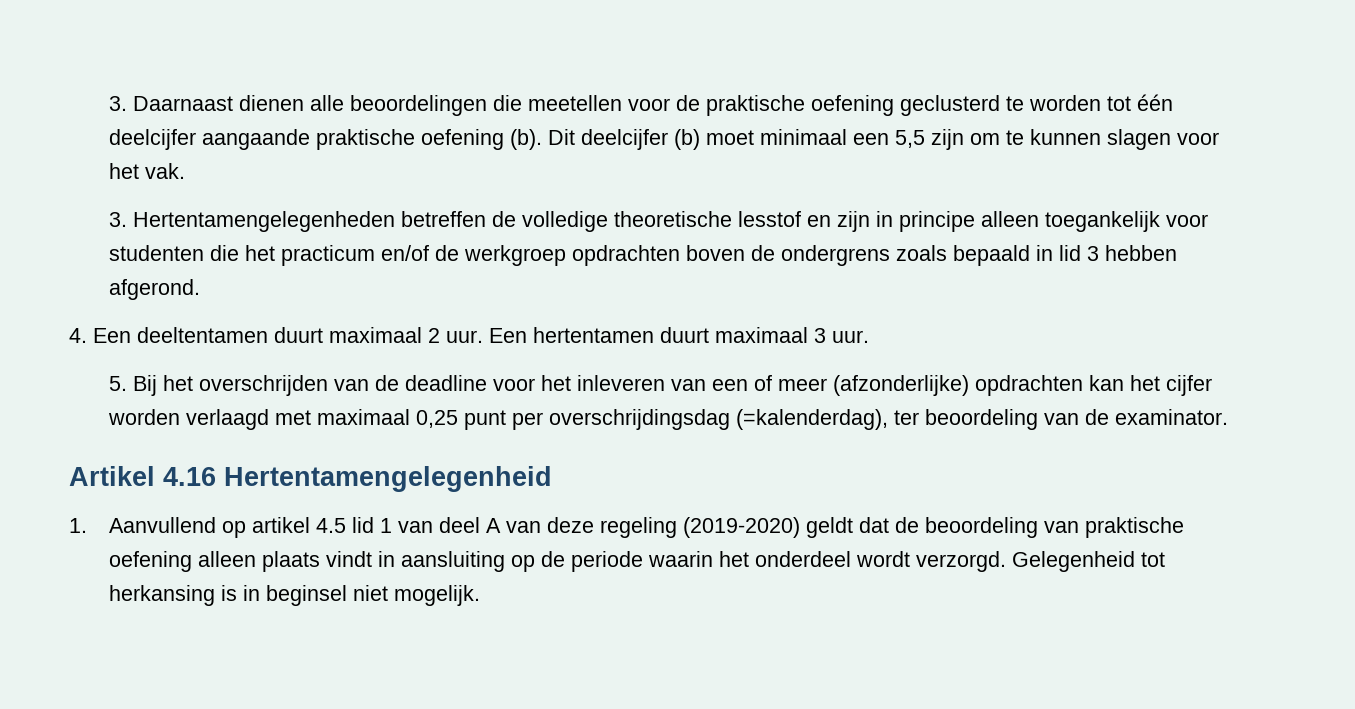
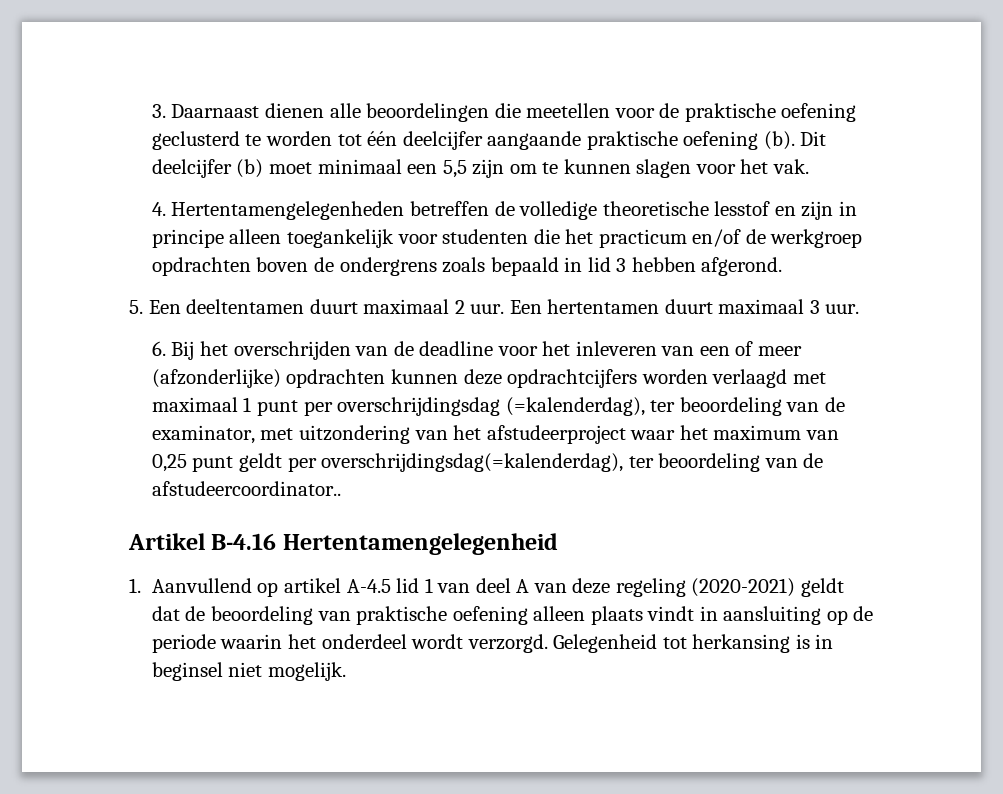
[108,212,127,227] 3. -> [151,202,166,216] 4.
[69,328,87,343] 4. -> [129,300,143,314] 5.
[108,376,127,391] 5. -> [151,341,166,356] 6.
[1088,375,1212,396] kan het cijfer -> [391,369,638,388] kunnen deze opdrachtcijfers
[415,410,458,428] 0,25 -> [243,397,252,412] 1
[1114,409,1228,425] examinator. -> [151,425,839,444] [151,453,824,472] [151,481,341,496] examinator, met uitzondering van het afstudeerproject waar het maximum van 0,25 punt geldt per overschrijdingsdag(=kalenderdag), ter beoordeling van de afstudeercoordinator..
[163,467,216,486] 4.16 -> [211,533,277,550] B-4.16
[315,518,346,533] 4.5 -> [346,579,391,593] A-4.5
[682,517,800,538] (2019-2020) -> [691,578,796,597] (2020-2021)

